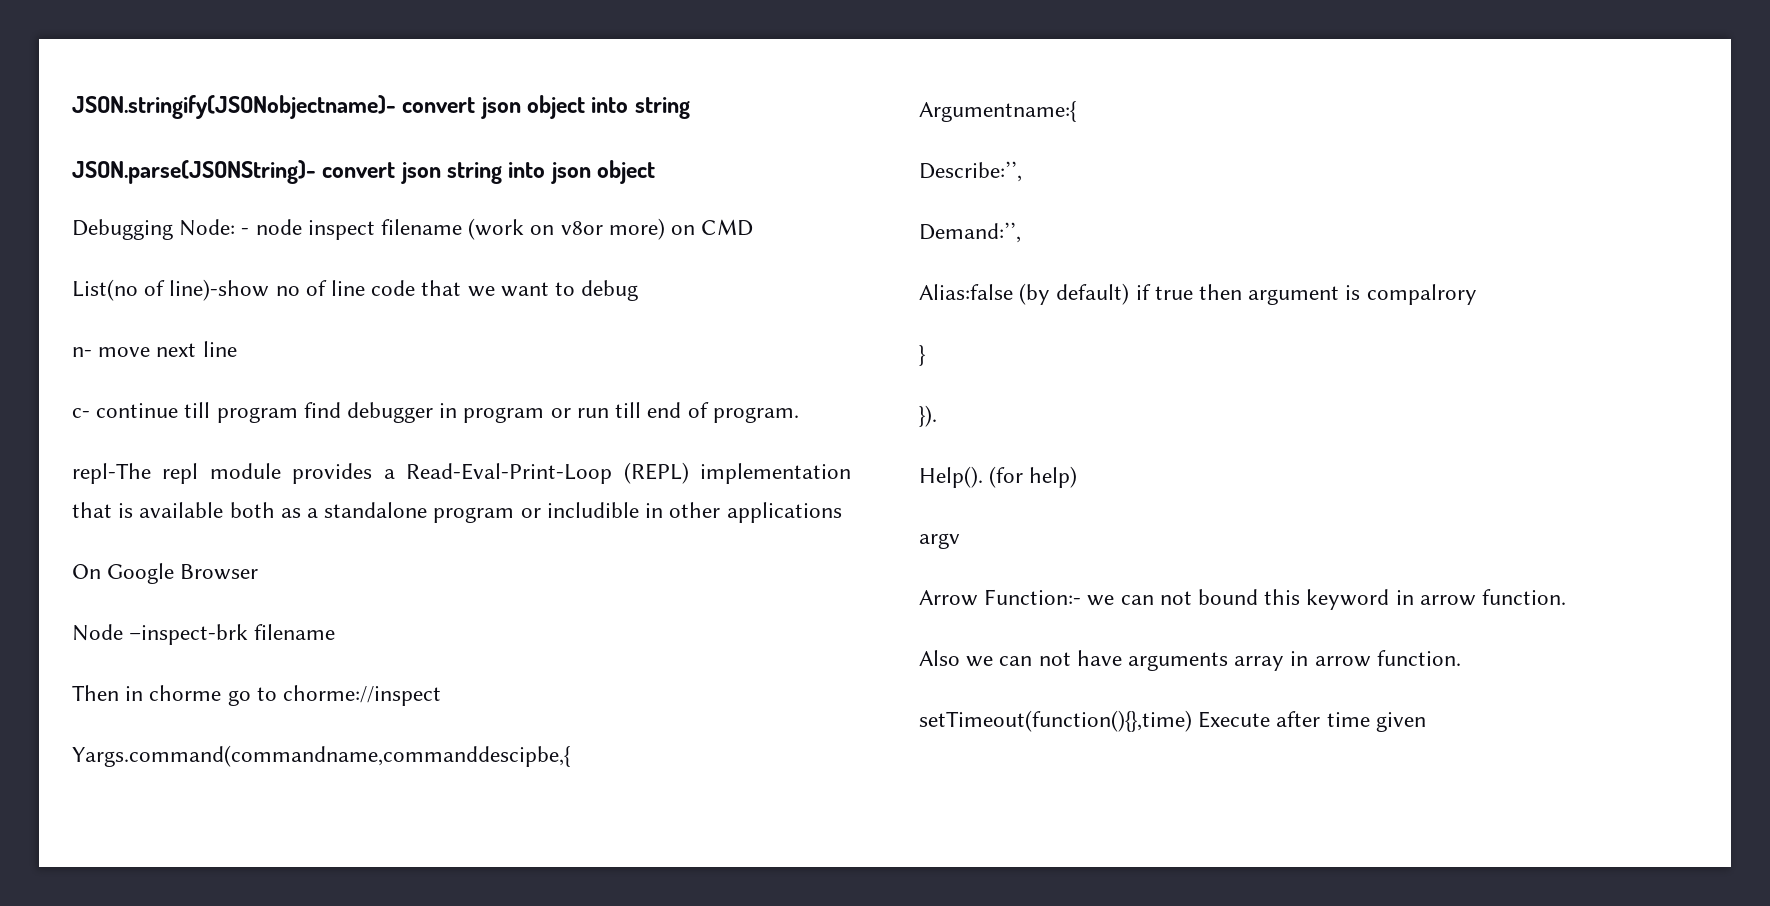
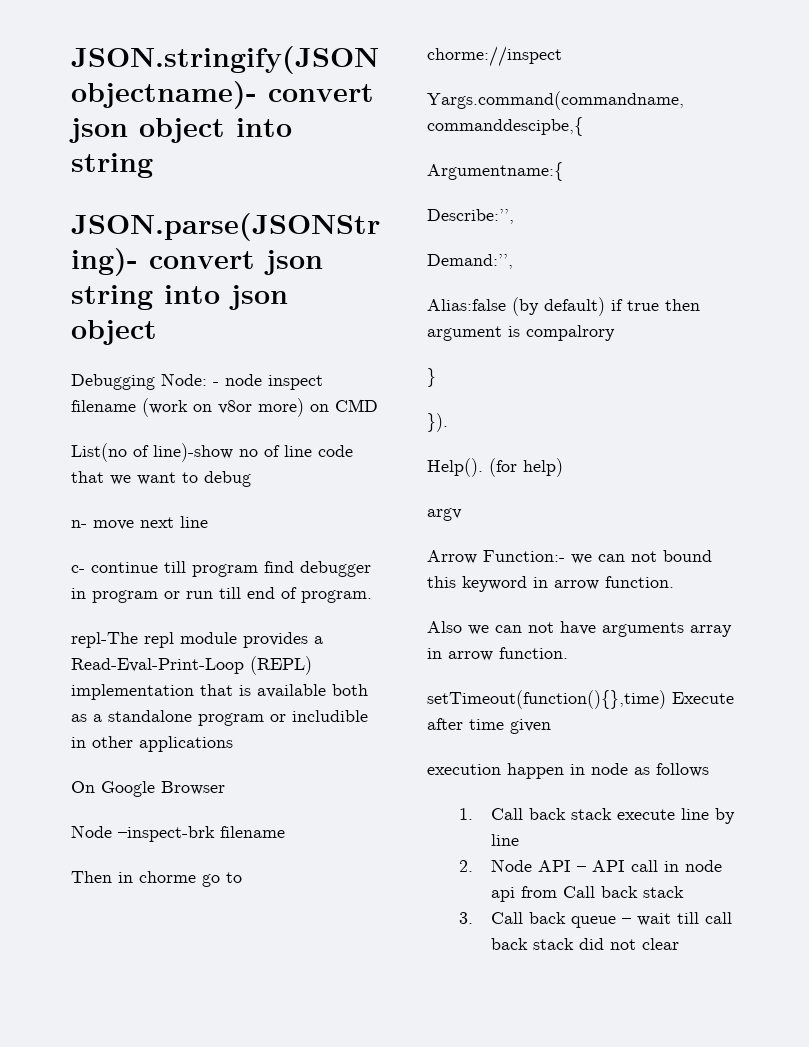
(1426, 722) none -> [427,763,709,779] [459,808,736,824] [491,834,520,846] [459,859,723,872] [491,886,685,902] [459,912,733,928] [491,938,680,950] // execution happen in node as follows // 1. Call back stack execute line by line // 2. Node API – API call in node api from Call back stack // 3. Call back queue – wait till call back stack did not clear

